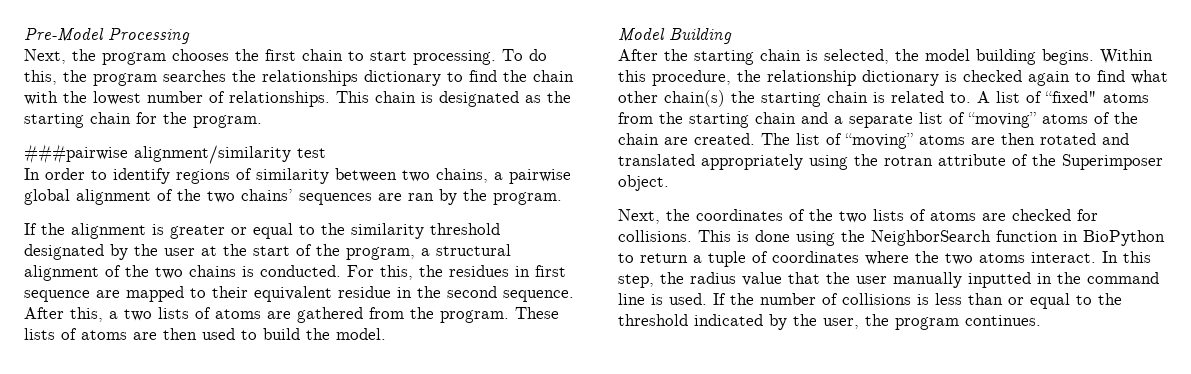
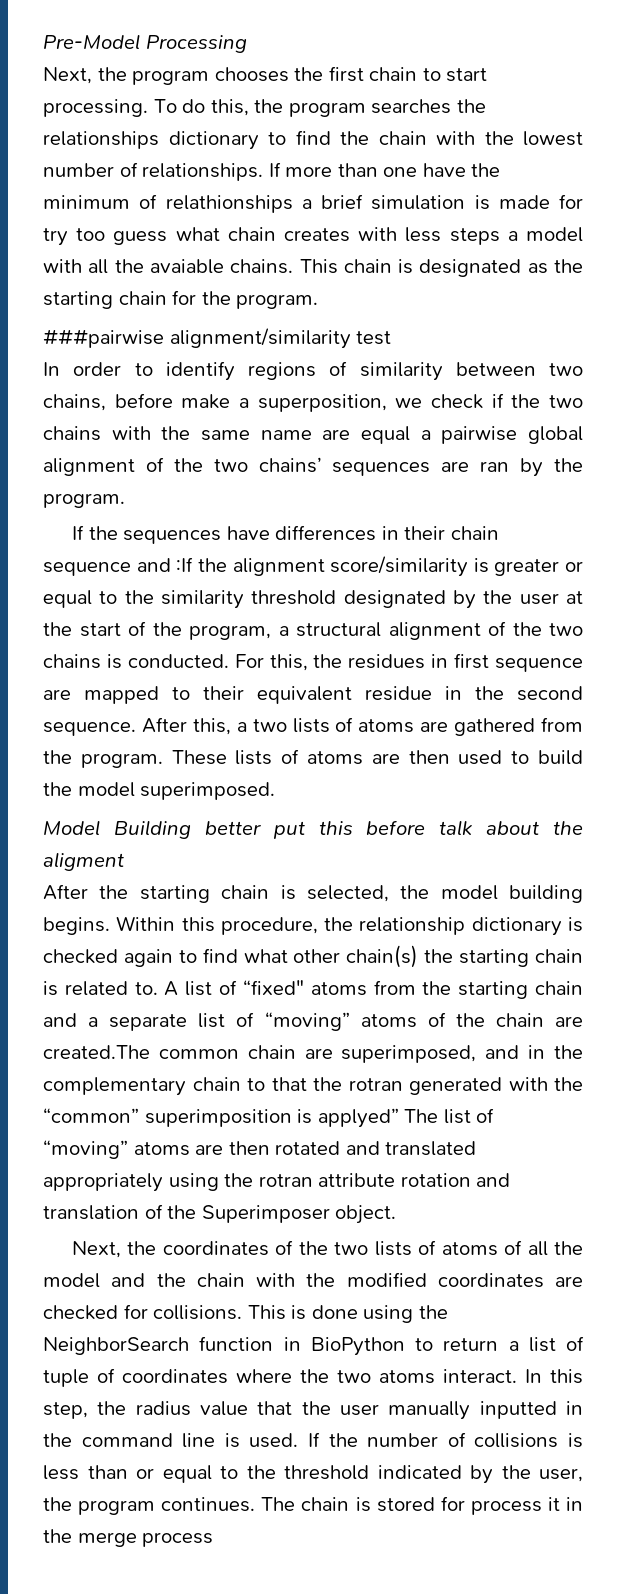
(330, 99) none -> [268,162,501,177] [43,194,583,213] [43,227,583,246] [43,259,294,274] If more than one have the minimum of relathionships a brief simulation is made for try too guess what chain creates with less steps a model with all the avaiable chains.
(488, 175) none -> [114,393,583,412] [43,426,410,444] before make a superposition, we check if the two chains with the same name are equal
[71,223,146,239] alignment -> [123,525,499,544] [43,556,469,577] sequences have differences in their chain sequence and :If the alignment score/similarity
[336,328,386,340] model. -> [77,782,276,800] model superimposed.
(732, 36) none -> [204,820,583,839] [43,852,124,871] better put this before talk about the aligment
[694,133,755,145] created. -> [43,1045,583,1063] [43,1077,583,1096] [43,1108,399,1128] created.The common chain are superimposed, and in the complementary chain to that the rotran generated with the “common” superimposition is applyed”
(1006, 160) none -> [400,1173,511,1187] [43,1205,139,1220] rotation and translation
(976, 216) none -> [504,1240,584,1256] [43,1272,544,1288] of all the model and the chain with the modified coordinates
(702, 259) none -> [528,1336,584,1352] list of
(1041, 320) none -> [261,1496,584,1515] [43,1529,214,1547] The chain is stored for process it in the merge process

